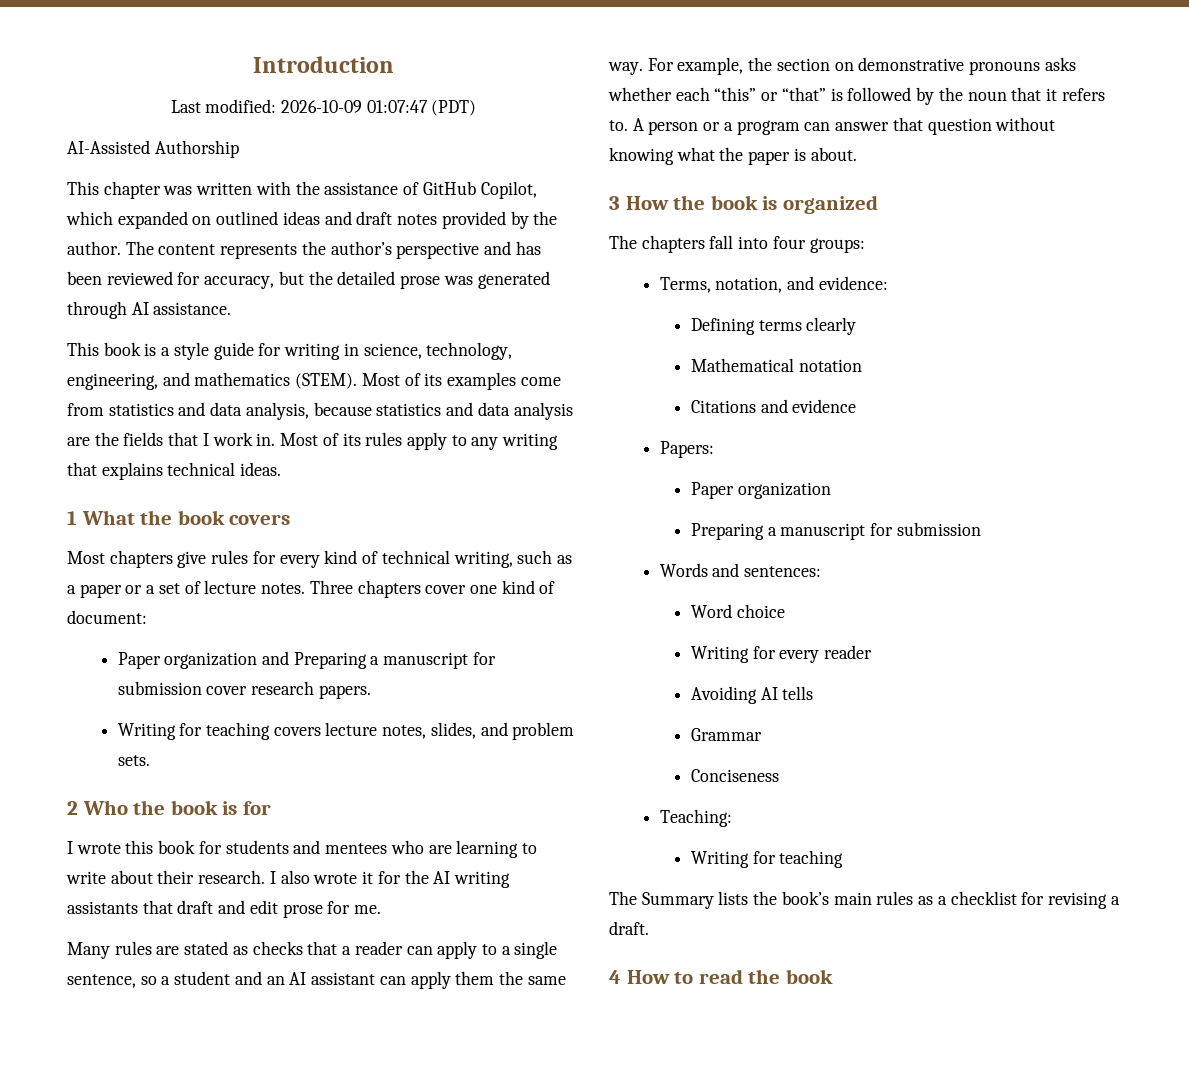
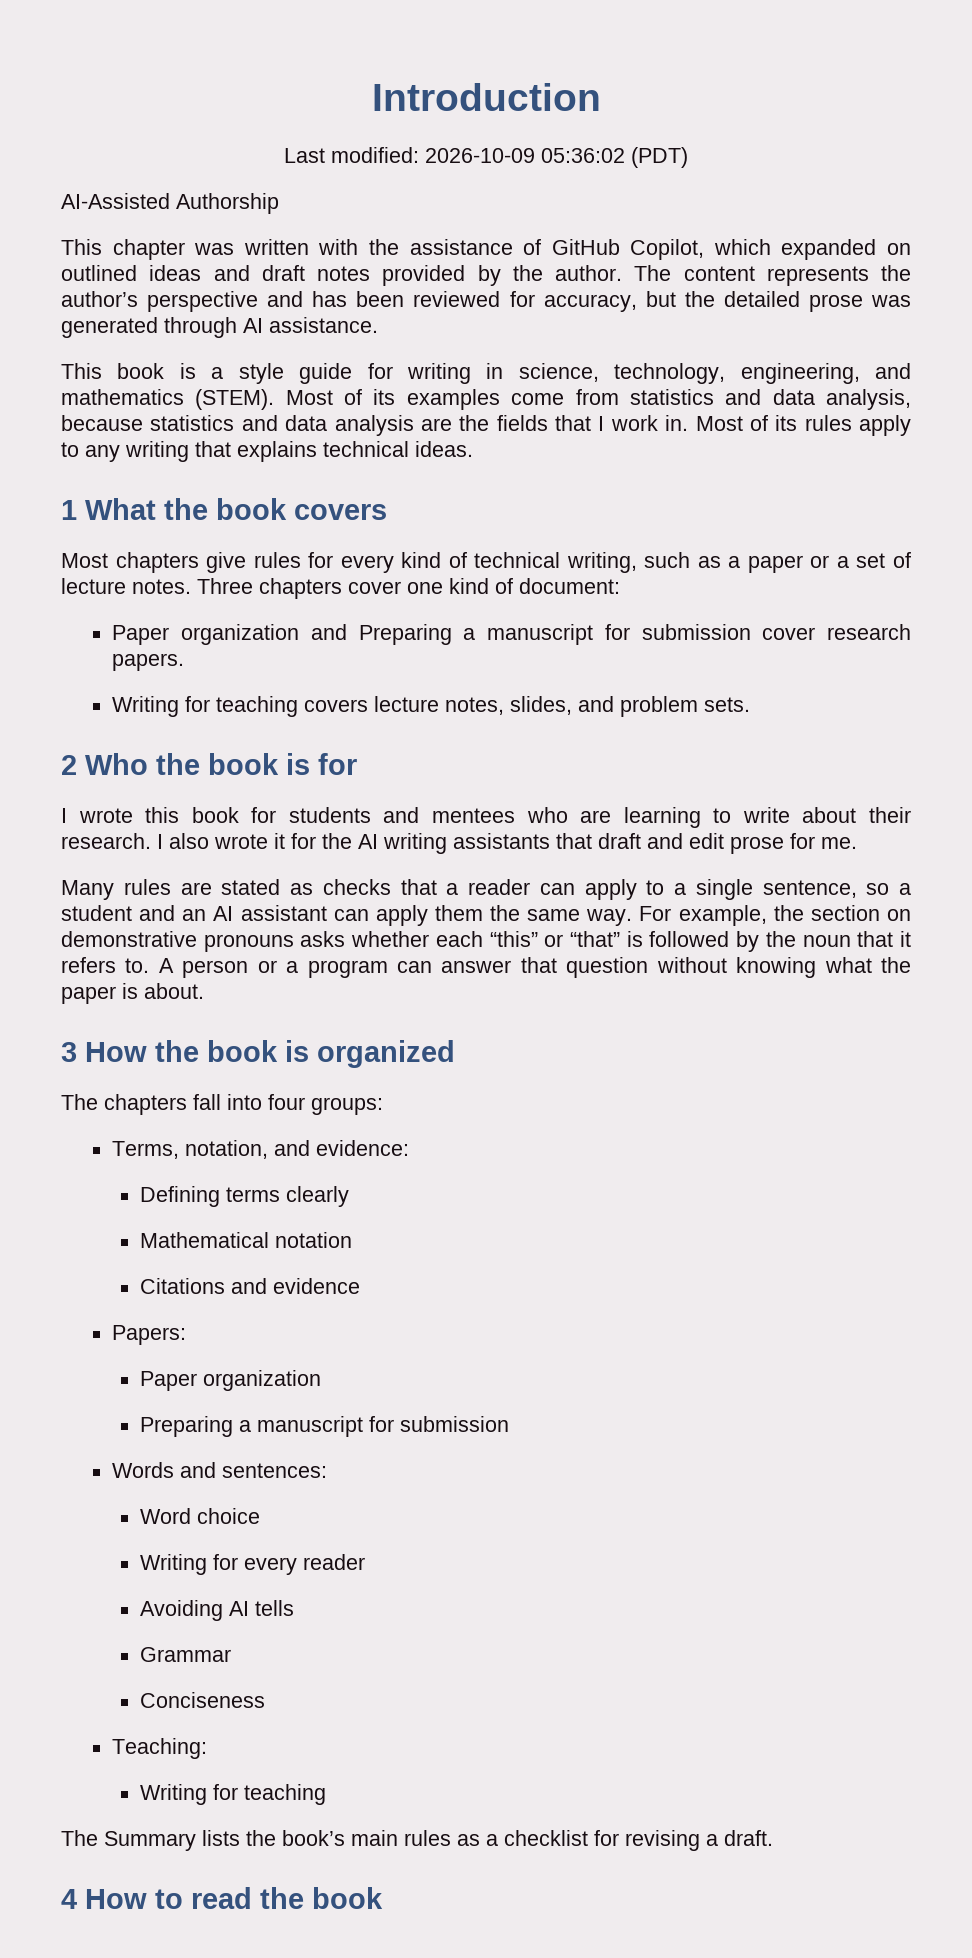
[366,100,428,113] 01:07:47 -> [541,148,625,163] 05:36:02

